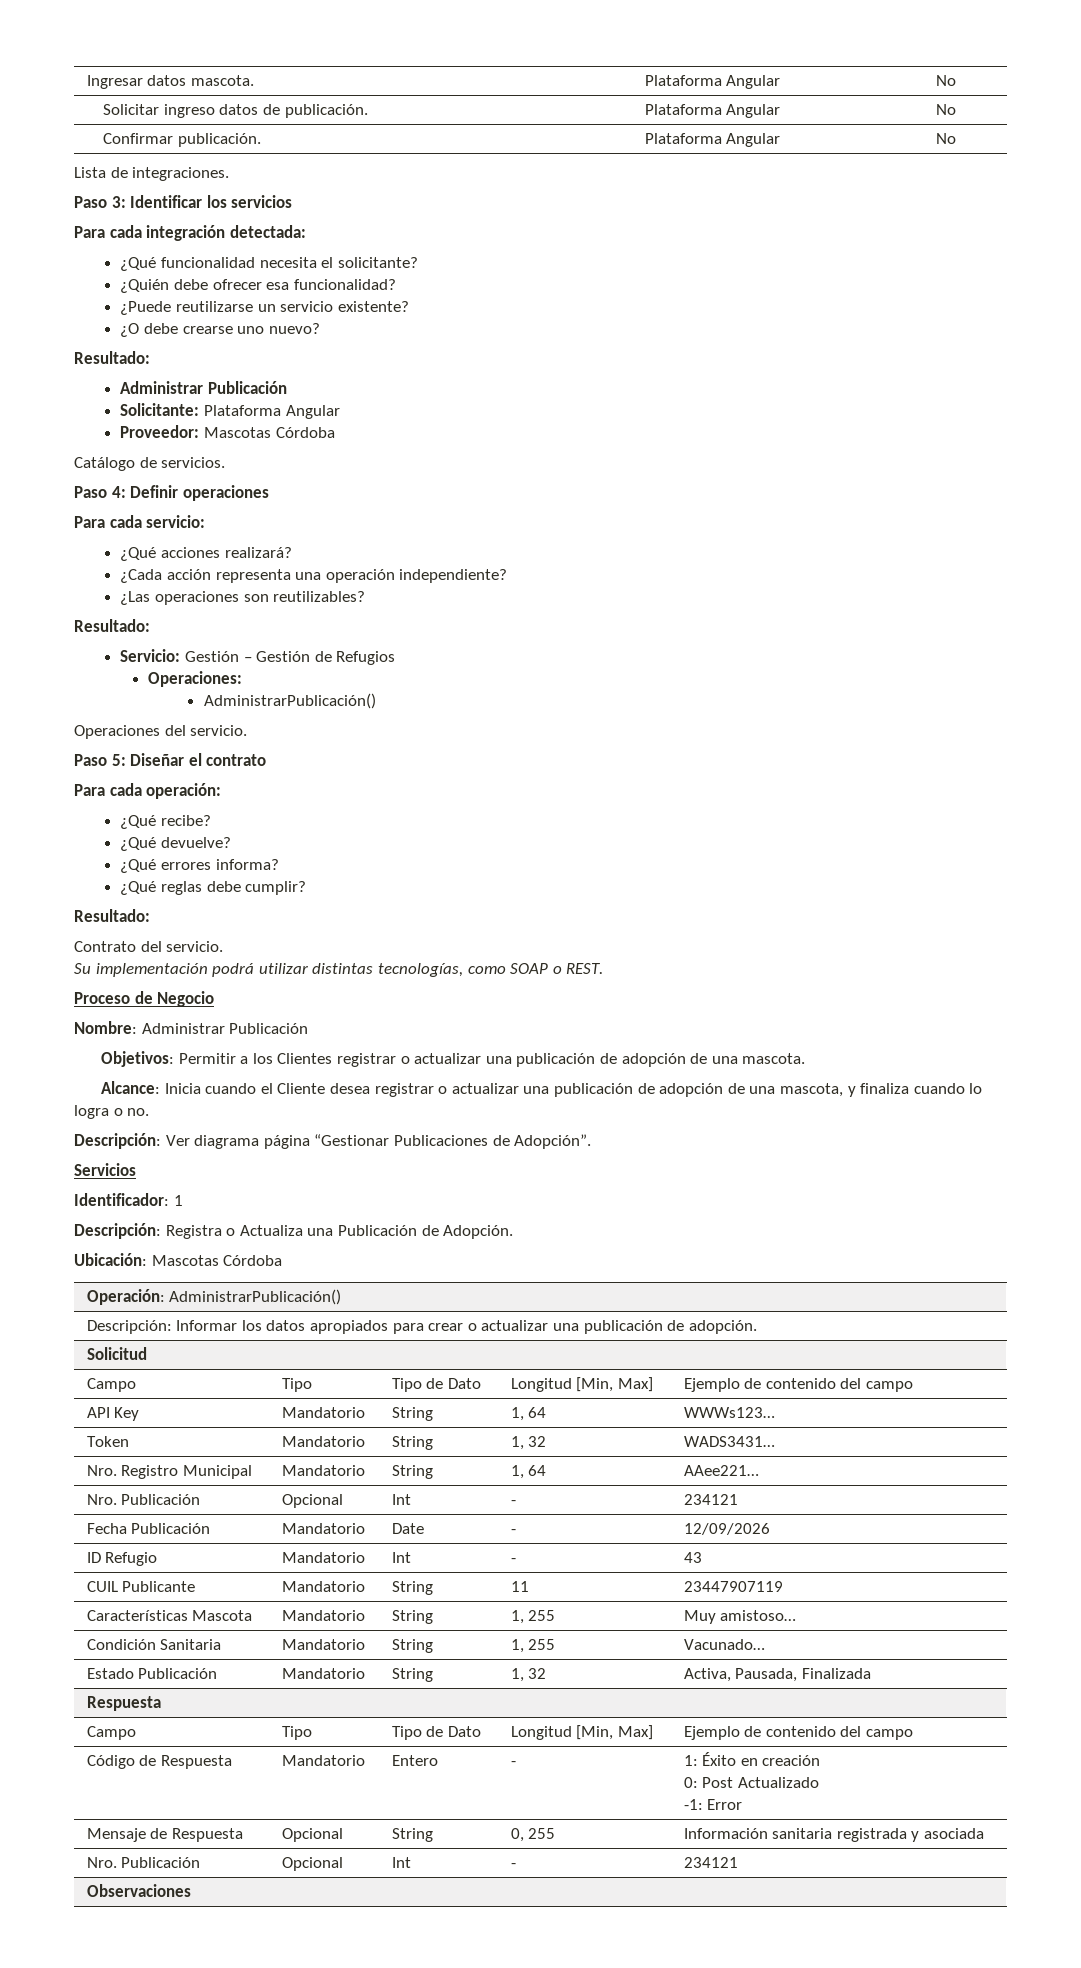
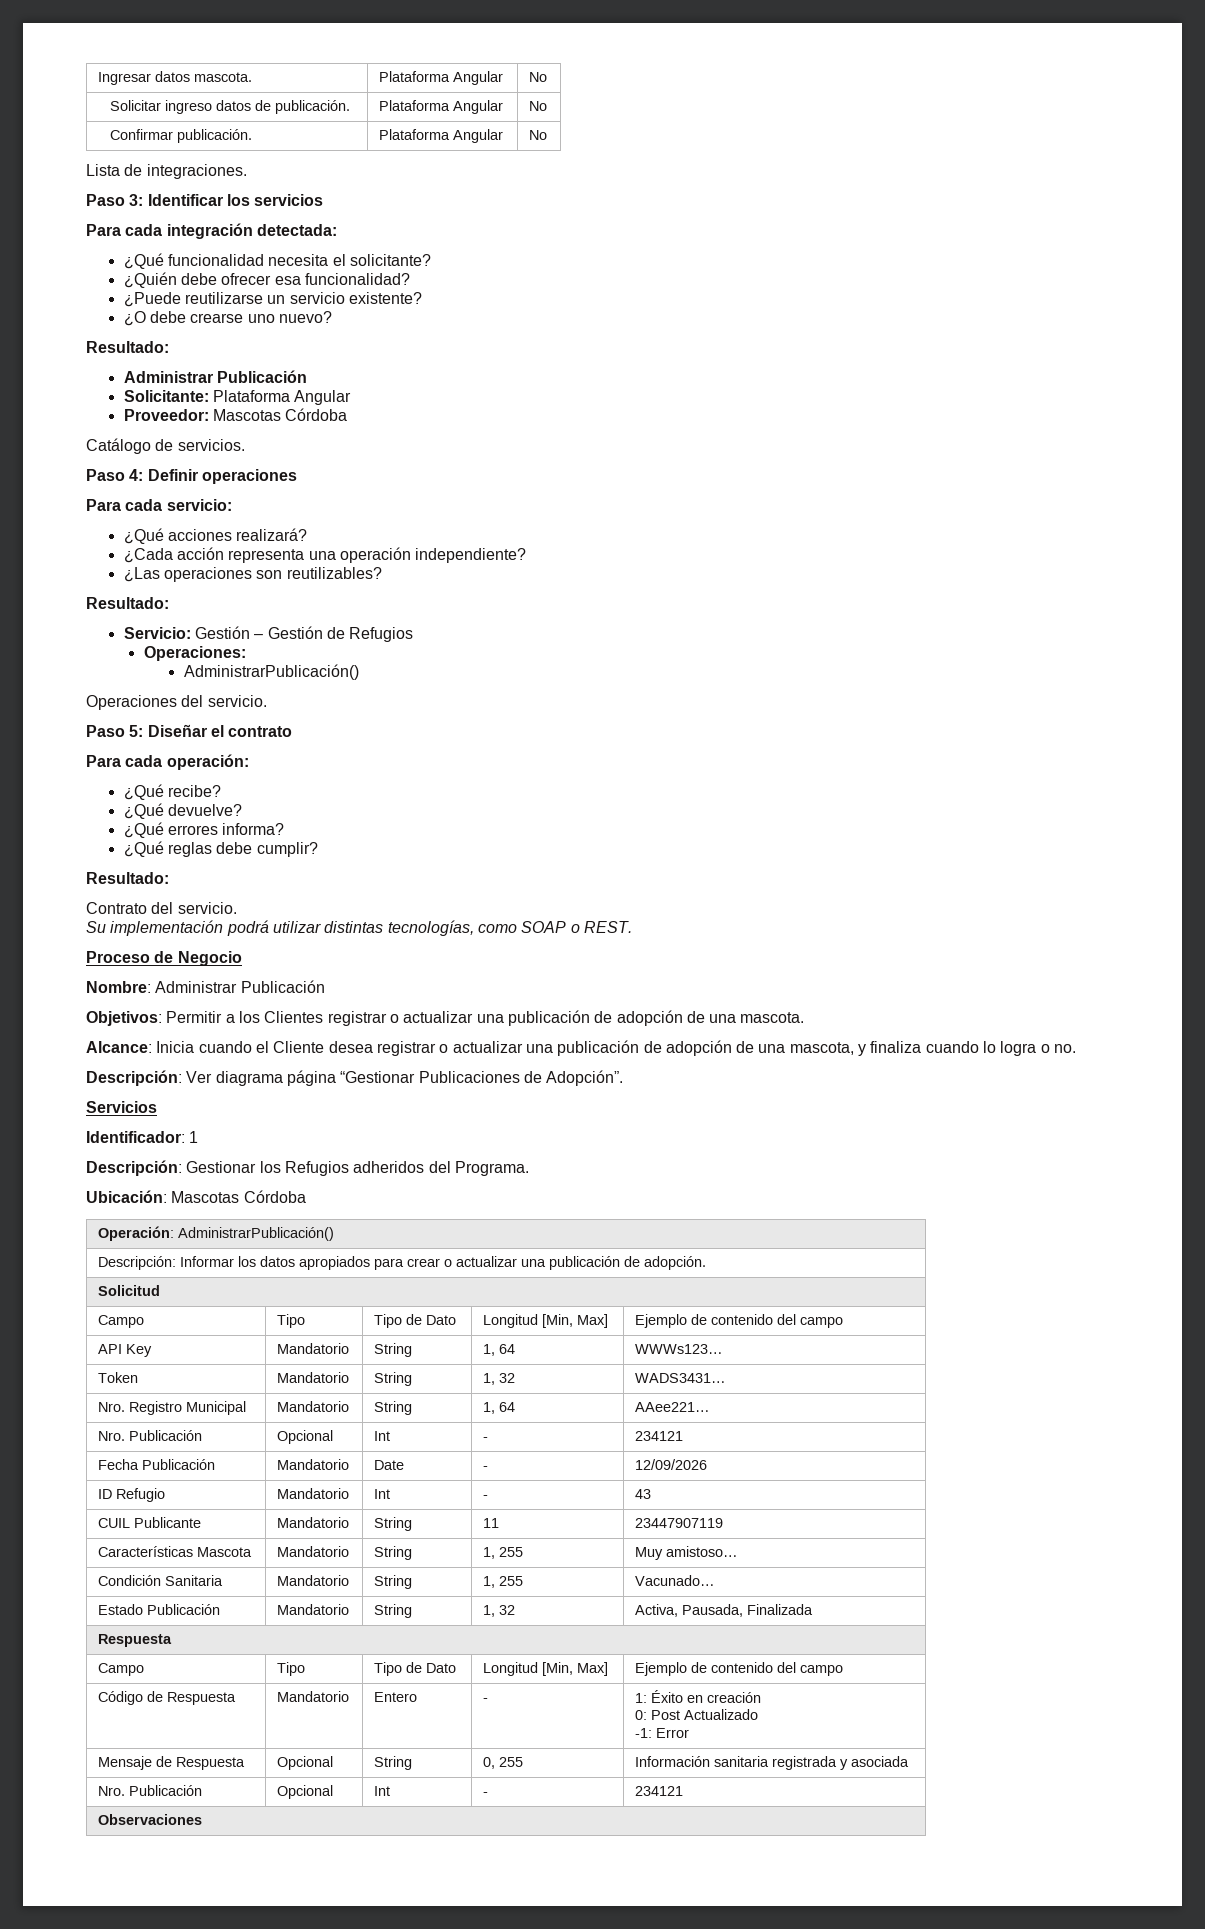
[165,1225,514,1239] Registra o Actualiza una Publicación de Adopción. -> [186,1161,529,1176] Gestionar los Refugios adheridos del Programa.

